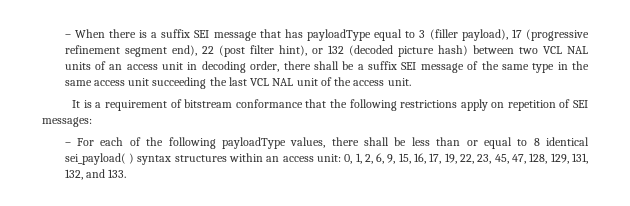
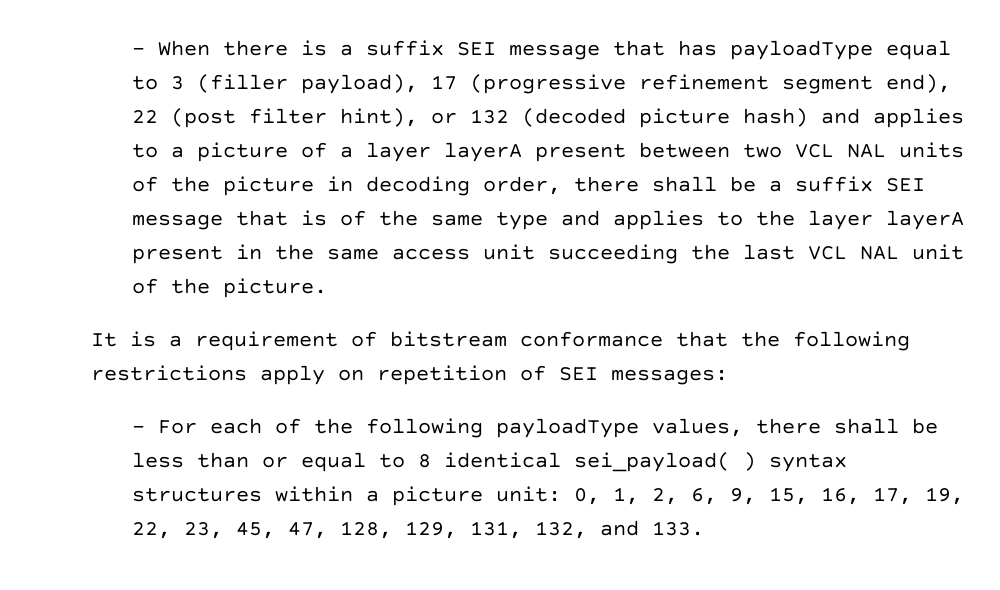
(468, 50) none -> [821,108,965,128] [132,142,627,162] and applies to a picture of a layer layerA present
[109,62,184,70] an access unit -> [171,176,315,196] the picture
(464, 68) none -> [236,210,328,226] that is
(555, 68) none -> [561,210,965,230] [132,246,224,264] and applies to the layer layerA present
[353,78,411,86] access unit. -> [223,278,328,298] picture.
[266,156,314,162] an access -> [366,486,484,506] a picture

